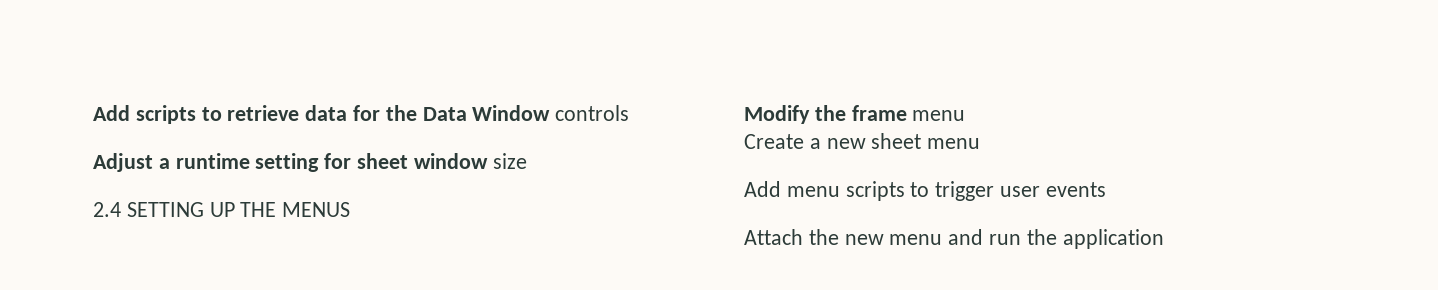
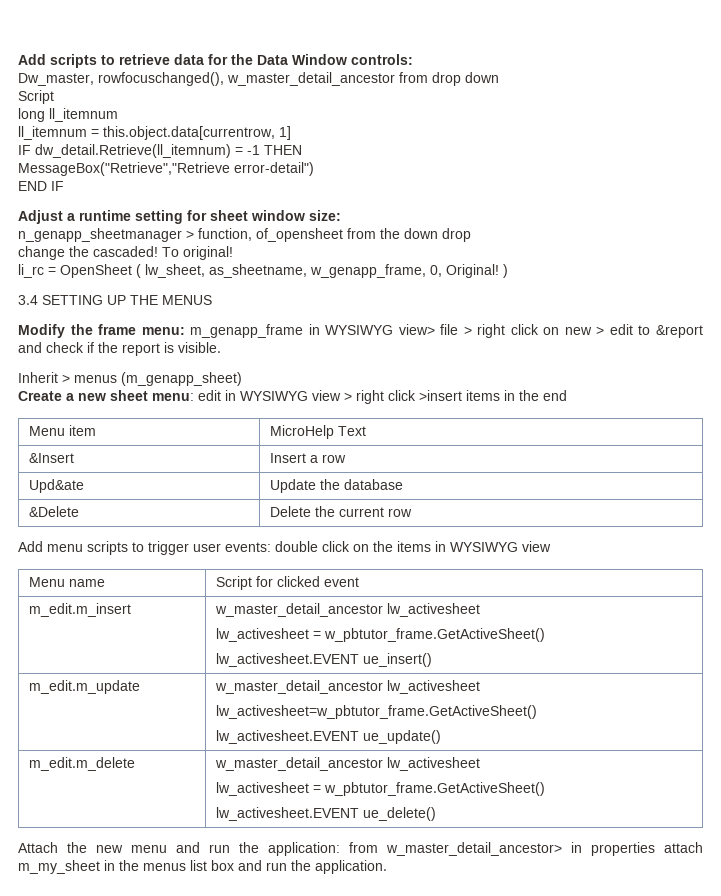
[555,105,630,121] controls -> [351,54,413,65] [18,72,499,86] [18,90,54,104] [18,108,118,122] [18,126,291,140] [18,144,302,158] [18,162,314,176] [18,181,64,191] controls: // Dw_master, rowfocuschanged(), w_master_detail_ancestor from drop down // Script // long ll_itemnum // ll_itemnum = this.object.data[currentrow, 1] // IF dw_detail.Retrieve(ll_itemnum) = -1 THEN // MessageBox("Retrieve","Retrieve error-detail") // END IF
[492,153,527,169] [93,202,121,217] size // 2.4 -> [309,210,341,221] [18,228,471,242] [18,246,233,260] [18,264,508,278] [18,295,38,305] size: // n_genapp_sheetmanager > function, of_opensheet from the down drop // change the cascaded! To original! // li_rc = OpenSheet ( lw_sheet, as_sheetname, w_genapp_frame, 0, Original! ) // 3.4
[912,110,966,121] [744,133,981,149] menu // Create a new sheet menu -> [141,324,703,338] [18,342,221,356] [18,372,242,386] [18,390,567,404] [28,425,96,436] [269,425,366,439] [28,453,74,463] [269,453,346,463] [28,479,84,493] [269,479,403,493] [28,506,79,517] [269,506,412,517] menu: m_genapp_frame in WYSIWYG view> file > right click on new > edit to &report and check if the report is visible. // Inherit > menus (m_genapp_sheet) // Create a new sheet menu: edit in WYSIWYG view > right click >insert items in the end // Menu item | MicroHelp Text // &Insert | Insert a row // Upd&ate | Update the database // &Delete | Delete the current row
[1045,182,1106,197] events -> [225,541,551,552] [28,577,105,587] [215,576,359,590] [28,603,131,617] [214,603,480,617] [215,628,545,642] [215,653,432,667] [28,680,140,694] [214,680,480,694] [215,705,537,719] [215,730,441,744] [28,757,135,771] [214,757,480,771] [215,782,545,796] [215,807,436,821] events: double click on the items in WYSIWYG view // Menu name | Script for clicked event // m_edit.m_insert | w_master_detail_ancestor lw_activesheet // lw_activesheet = w_pbtutor_frame.GetActiveSheet() // lw_activesheet.EVENT ue_insert() // m_edit.m_update | w_master_detail_ancestor lw_activesheet // lw_activesheet=w_pbtutor_frame.GetActiveSheet() // lw_activesheet.EVENT ue_update() // m_edit.m_delete | w_master_detail_ancestor lw_activesheet // lw_activesheet = w_pbtutor_frame.GetActiveSheet() // lw_activesheet.EVENT ue_delete()
[1062,229,1164,249] application -> [268,842,703,856] [18,860,387,874] application: from w_master_detail_ancestor> in properties attach m_my_sheet in the menus list box and run the application.

